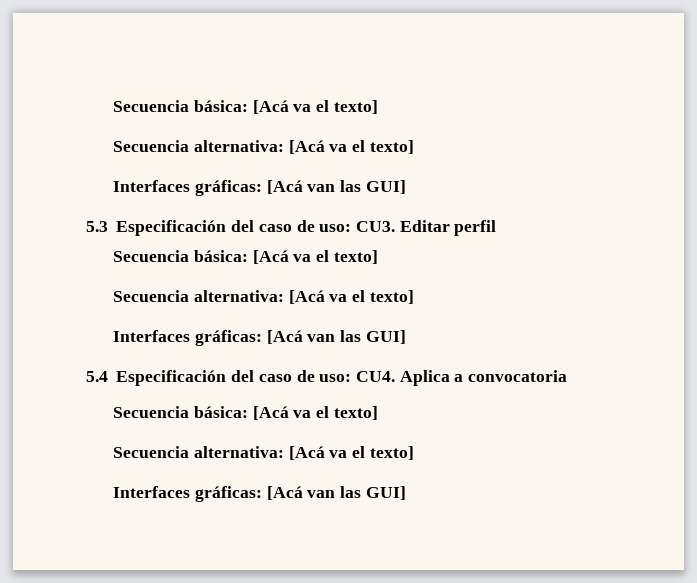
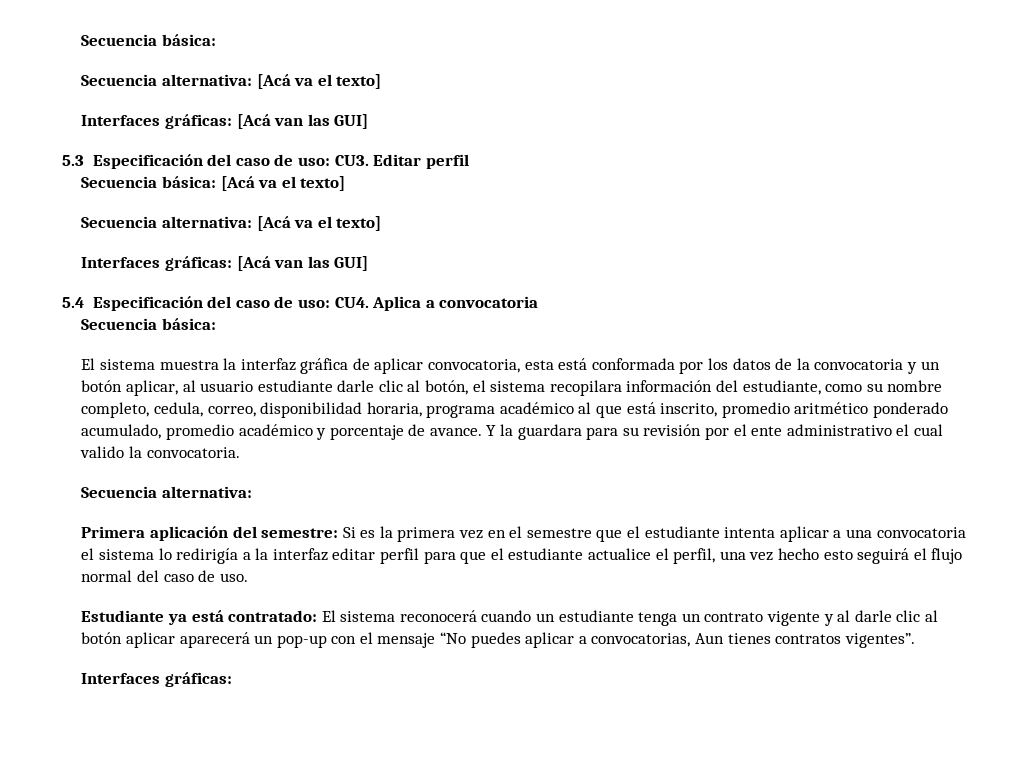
[113,100,378,114] Secuencia básica: [Acá va el texto] -> [81,34,216,46] Secuencia básica:
[252,406,378,420] [113,446,414,460] [113,486,406,502] [Acá va el texto] // Secuencia alternativa: [Acá va el texto] // Interfaces gráficas: [Acá van las GUI] -> [81,358,940,374] [81,380,943,396] [81,402,949,418] [81,424,943,440] [80,446,240,458] [81,486,252,498] [81,526,966,542] [81,548,963,564] [81,570,248,582] [81,610,938,626] [81,632,915,648] [81,672,232,687] // El sistema muestra la interfaz gráfica de aplicar convocatoria, esta está conformada por los datos de la convocatoria y un botón aplicar, al usuario estudiante darle clic al botón, el sistema recopilara información del estudiante, como su nombre completo, cedula, correo, disponibilidad horaria, programa académico al que está inscrito, promedio aritmético ponderado acumulado, promedio académico y porcentaje de avance. Y la guardara para su revisión por el ente administrativo el cual valido la convocatoria. // Secuencia alternativa: // Primera aplicación del semestre: Si es la primera vez en el semestre que el estudiante intenta aplicar a una convocatoria el sistema lo redirigía a la interfaz editar perfil para que el estudiante actualice el perfil, una vez hecho esto seguirá el flujo normal del caso de uso. // Estudiante ya está contratado: El sistema reconocerá cuando un estudiante tenga un contrato vigente y al darle clic al botón aplicar aparecerá un pop-up con el mensaje “No puedes aplicar a convocatorias, Aun tienes contratos vigentes”. // Interfaces gráficas:

